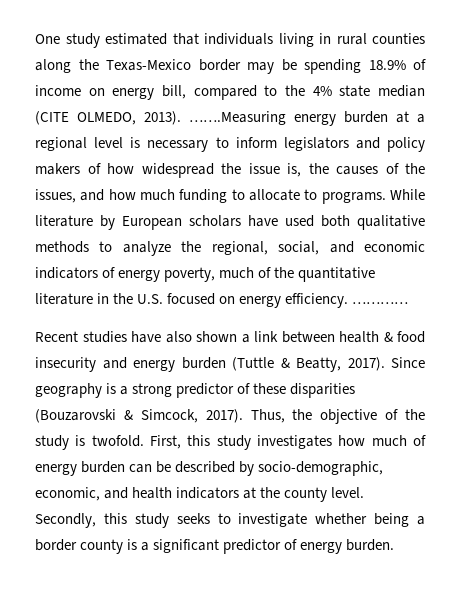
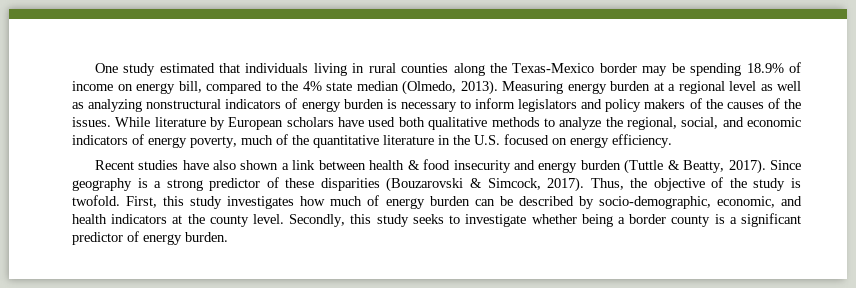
[35,111,286,125] (CITE OLMEDO, 2013). …….Measuring -> [402,80,563,95] (Olmedo, 2013). Measuring
(124, 142) none -> [760,81,801,91] [72,98,384,112] as well as analyzing nonstructural indicators of energy burden
[107,163,425,178] [35,189,386,204] how widespread the issue is, the causes of the issues, and how much funding to allocate to programs. -> [705,98,801,109] [72,117,111,127] the causes of the issues.
[352,302,409,304] ………… -> (672, 141) none

